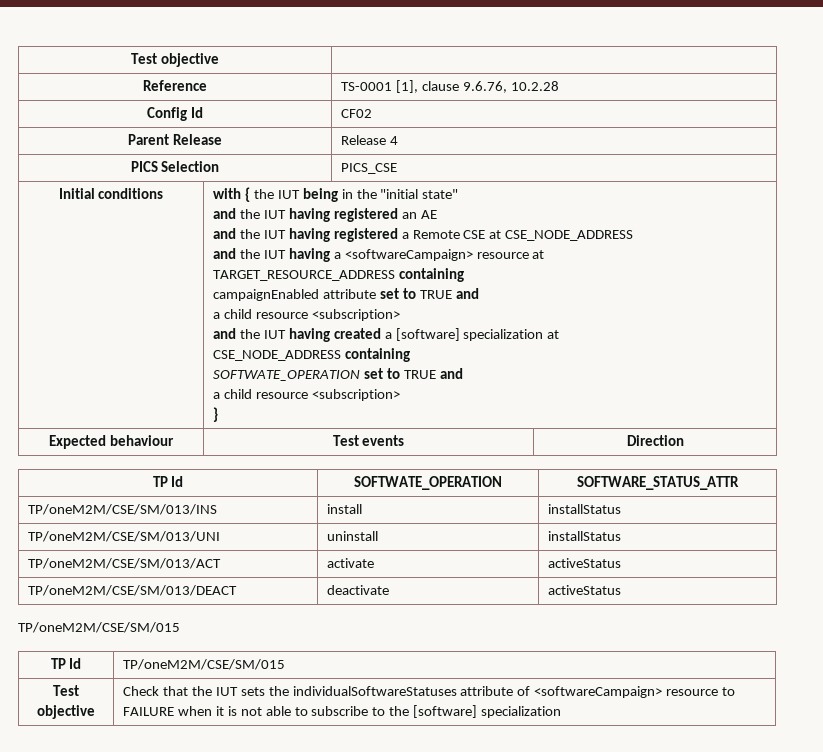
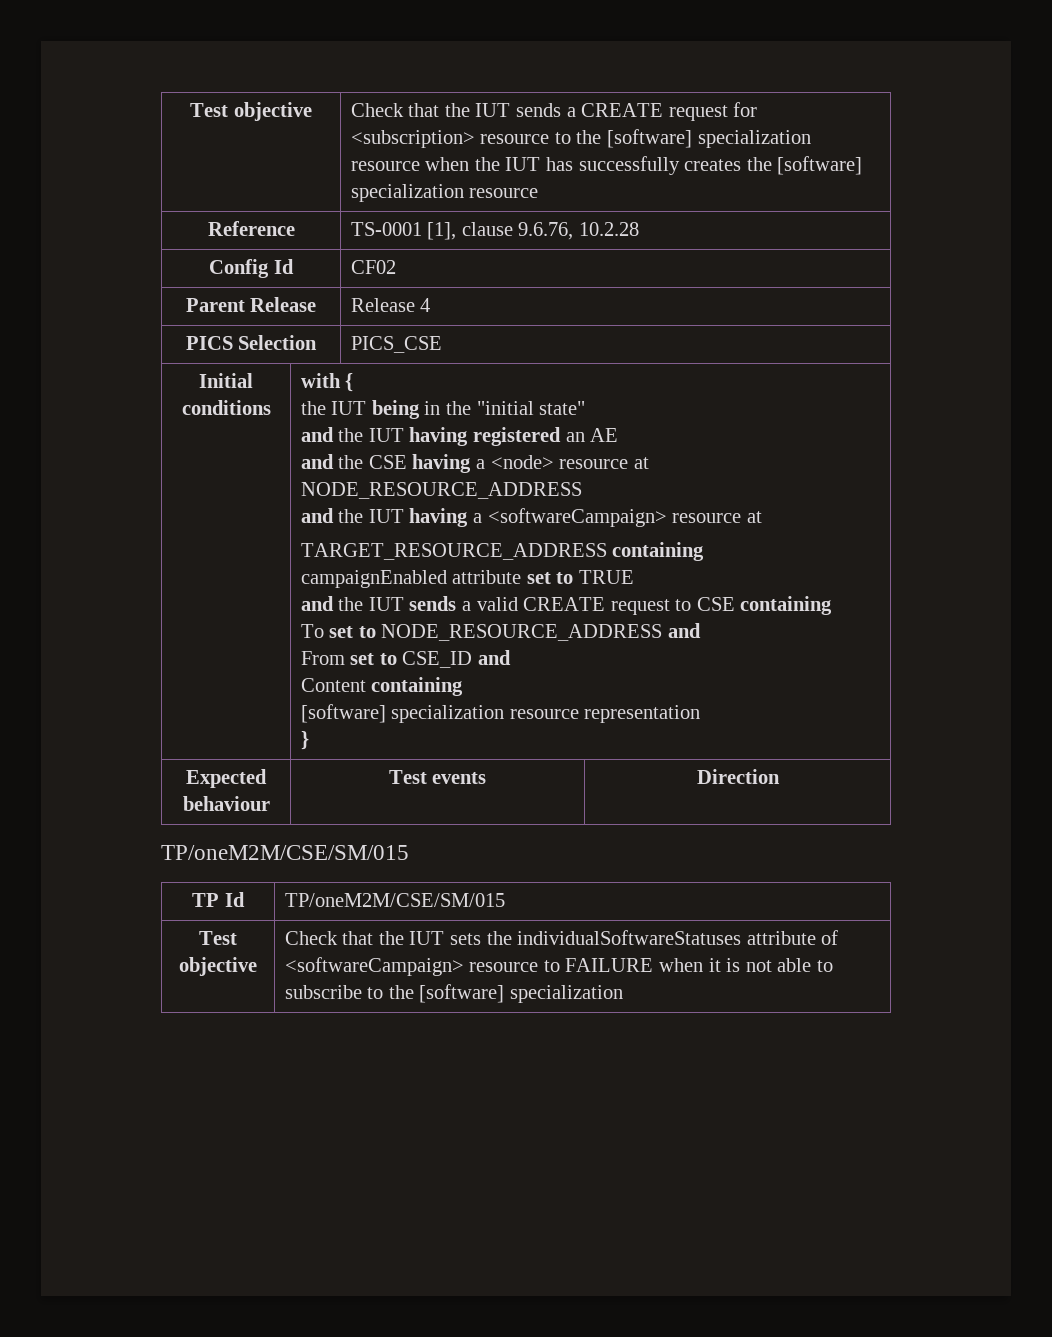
[131,53,219,67] Test objective | -> [190,102,312,121] [350,102,758,121] [350,129,811,148] [350,156,863,175] [350,184,539,202] Test objective | Check that the IUT sends a CREATE request for <subscription> resource to the [software] specialization resource when the IUT has successfully creates the [software] specialization resource
(250, 194) none -> (354, 382) //
[263,228,634,242] IUT having registered a Remote CSE at CSE_NODE_ADDRESS -> [368,454,649,473] [300,482,582,499] CSE having a <node> resource at NODE_RESOURCE_ADDRESS
[455,288,479,299] [213,309,400,321] [213,328,560,342] [213,348,410,362] [213,368,463,381] [213,389,400,401] and // a child resource <subscription> // and the IUT having created a [software] specialization at // CSE_NODE_ADDRESS containing // SOFTWATE_OPERATION set to TRUE and // a child resource <subscription> -> [300,596,833,615] [300,623,701,641] [300,650,511,668] [300,677,464,696] [300,704,701,723] // and the IUT sends a valid CREATE request to CSE containing // To set to NODE_RESOURCE_ADDRESS and // From set to CSE_ID and // Content containing // [software] specialization resource representation
[152,476,184,487] [354,476,502,490] [577,476,739,490] [28,504,218,515] [327,504,363,514] [548,504,622,514] [28,531,221,542] [327,531,379,541] [548,531,622,541] [28,558,222,569] [327,558,375,568] [548,558,622,568] [28,585,238,596] [327,585,390,595] [548,585,622,595] // TP Id | SOFTWATE_OPERATION | SOFTWARE_STATUS_ATTR // TP/oneM2M/CSE/SM/013/INS | install | installStatus // TP/oneM2M/CSE/SM/013/UNI | uninstall | installStatus // TP/oneM2M/CSE/SM/013/ACT | activate | activeStatus // TP/oneM2M/CSE/SM/013/DEACT | deactivate | activeStatus -> (780, 776) none

